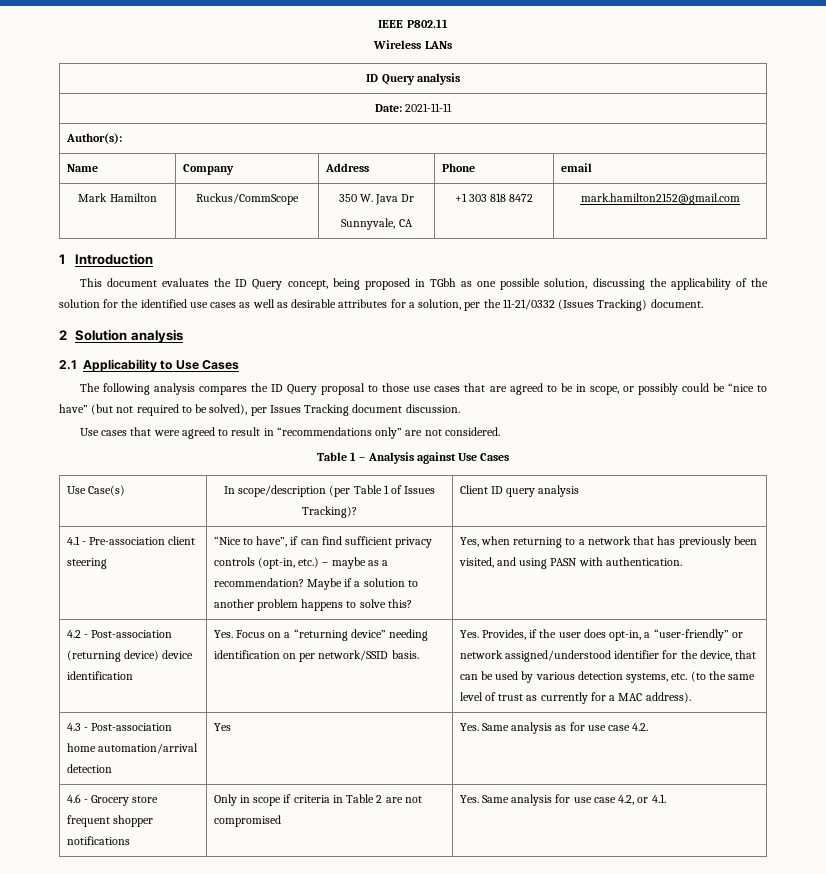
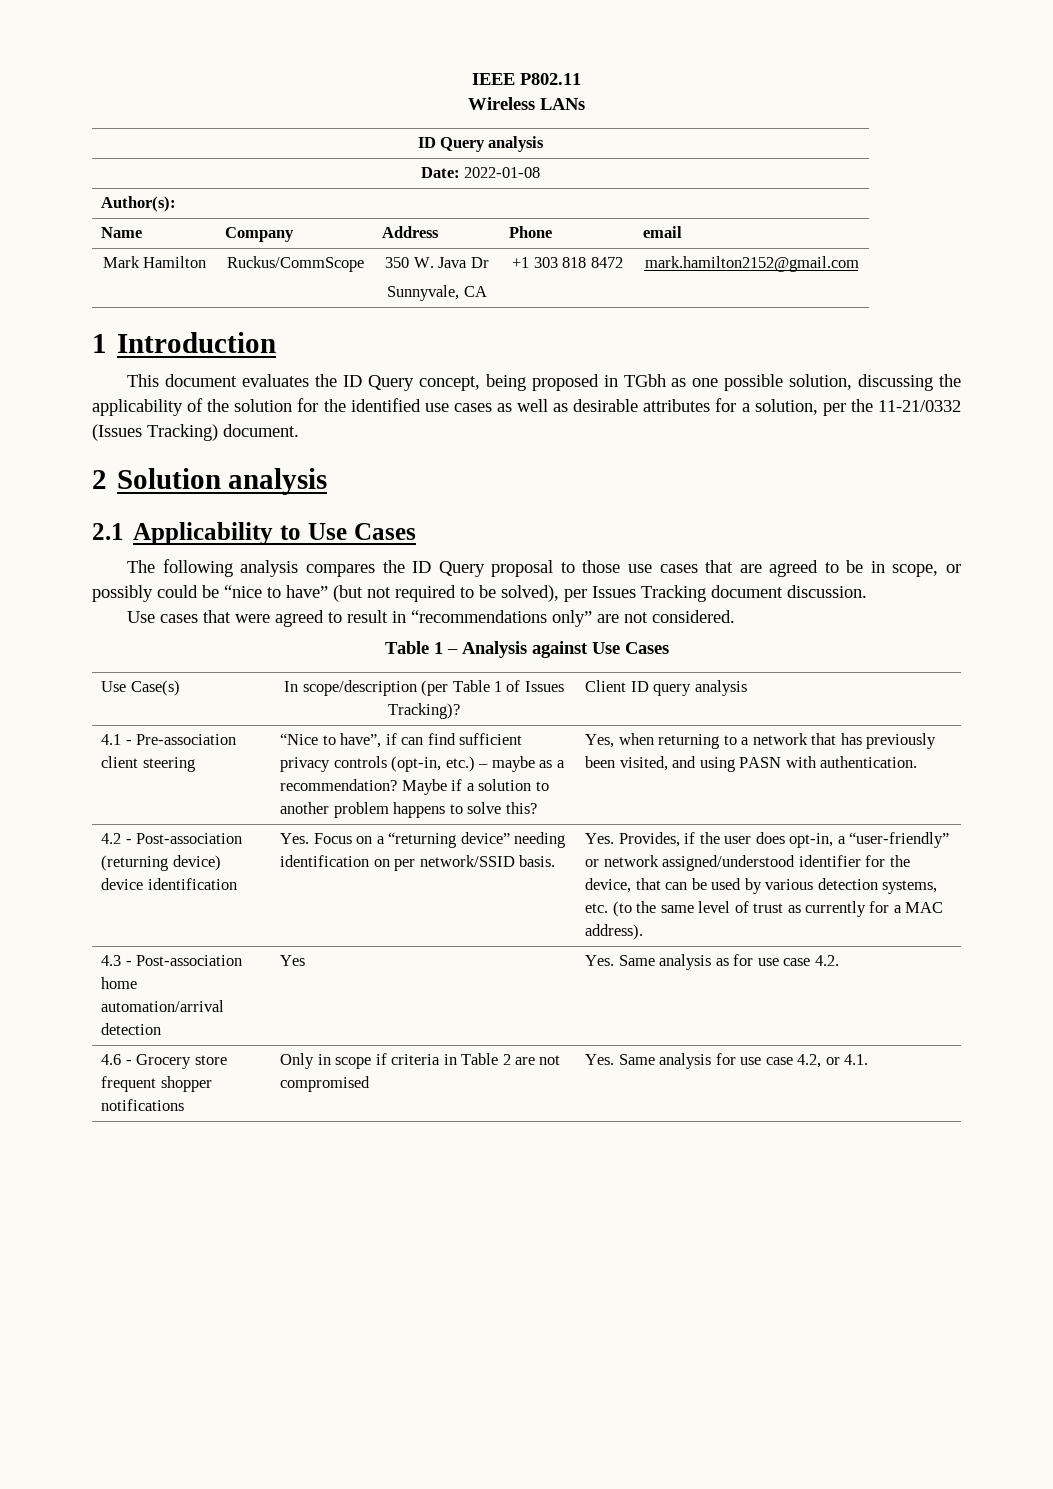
[405,103,453,112] 2021-11-11 -> [464,167,541,178] 2022-01-08

